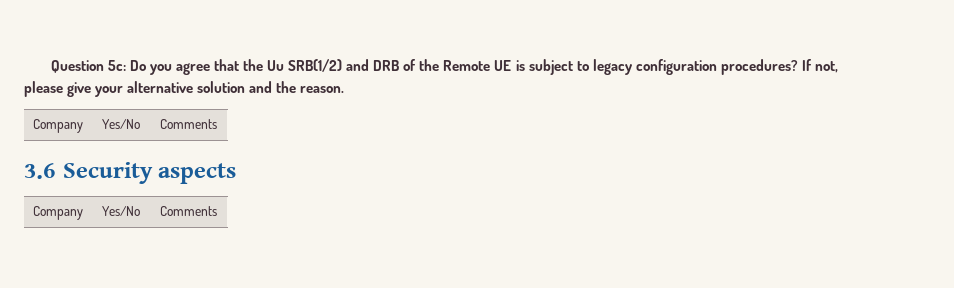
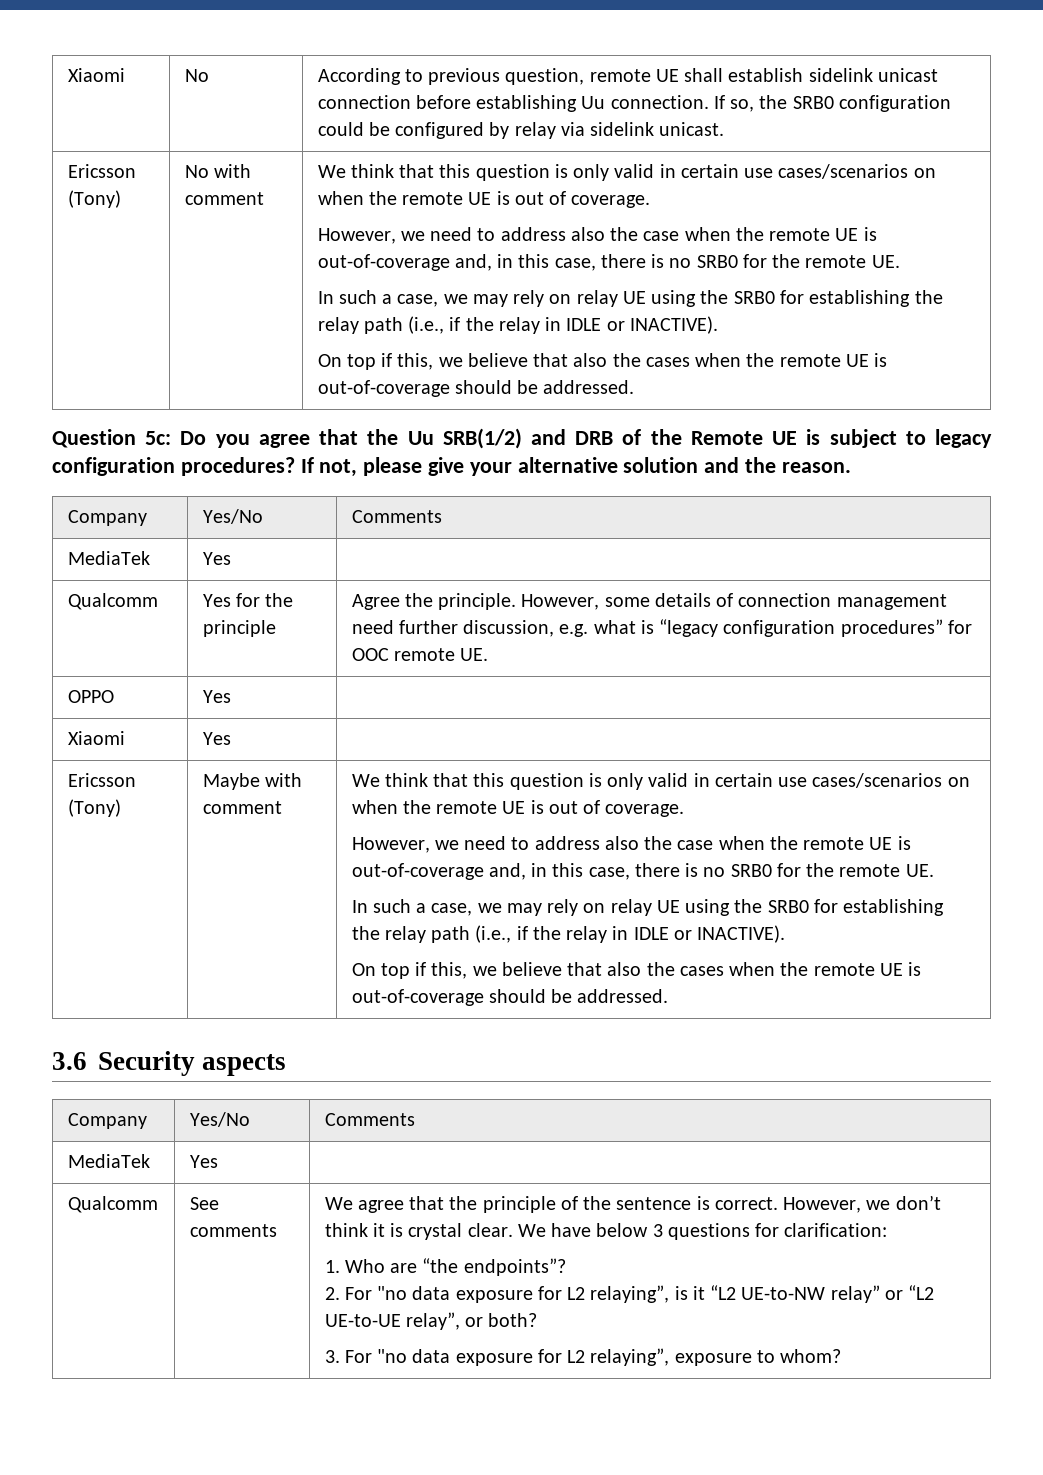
(50, 66) none -> [67,68,125,82] [184,69,209,82] [317,68,938,85] [317,95,951,112] [317,122,725,139] [67,164,136,178] [67,190,121,208] [184,164,251,178] [184,192,264,205] [317,164,936,181] [317,191,651,208] [317,227,877,244] [317,254,900,271] [317,290,943,307] [317,316,718,334] [317,353,888,370] [317,380,635,397] Xiaomi | No | According to previous question, remote UE shall establish sidelink unicast connection before establishing Uu connection. If so, the SRB0 configuration could be configured by relay via sidelink unicast. // Ericsson (Tony) | No with comment | We think that this question is only valid in certain use cases/scenarios on when the remote UE is out of coverage. // However, we need to address also the case when the remote UE is out-of-coverage and, in this case, there is no SRB0 for the remote UE. // In such a case, we may rely on relay UE using the SRB0 for establishing the relay path (i.e., if the relay in IDLE or INACTIVE). // On top if this, we believe that also the cases when the remote UE is out-of-coverage should be addressed. //
(218, 124) none -> [67,551,150,565] [202,552,231,565] [67,593,158,610] [202,593,294,607] [202,620,276,637] [351,593,947,610] [351,619,972,637] [351,648,489,661] [67,690,114,703] [202,690,231,703] [67,731,125,745] [202,732,231,745] [67,773,136,787] [67,799,121,817] [202,773,302,790] [202,801,282,814] [351,773,970,790] [351,800,685,817] [351,836,911,853] [351,863,934,880] [351,899,945,916] [351,925,786,943] [351,962,922,979] [351,989,669,1006] // MediaTek | Yes | // Qualcomm | Yes for the principle | Agree the principle. However, some details of connection management need further discussion, e.g. what is “legacy configuration procedures” for OOC remote UE. // OPPO | Yes | // Xiaomi | Yes | // Ericsson (Tony) | Maybe with comment | We think that this question is only valid in certain use cases/scenarios on when the remote UE is out of coverage. // However, we need to address also the case when the remote UE is out-of-coverage and, in this case, there is no SRB0 for the remote UE. // In such a case, we may rely on relay UE using the SRB0 for establishing the relay path (i.e., if the relay in IDLE or INACTIVE). // On top if this, we believe that also the cases when the remote UE is out-of-coverage should be addressed.
(218, 211) none -> [67,1154,150,1168] [189,1155,218,1168] [67,1196,158,1213] [189,1197,219,1210] [189,1224,277,1237] [324,1195,941,1213] [324,1223,888,1240] [324,1258,566,1276] [324,1285,935,1303] [324,1312,538,1330] [324,1348,842,1366] // MediaTek | Yes | // Qualcomm | See comments | We agree that the principle of the sentence is correct. However, we don’t think it is crystal clear. We have below 3 questions for clarification: // 1. Who are “the endpoints”? // 2. For "no data exposure for L2 relaying”, is it “L2 UE-to-NW relay” or “L2 UE-to-UE relay”, or both? // 3. For "no data exposure for L2 relaying”, exposure to whom?

